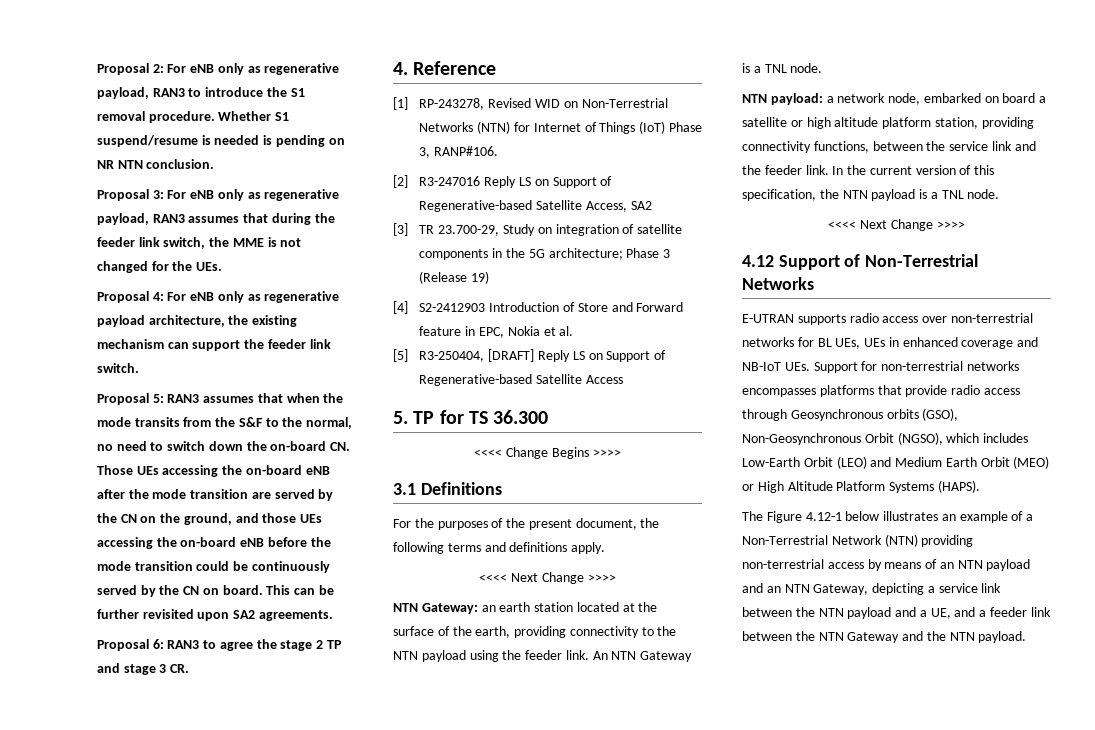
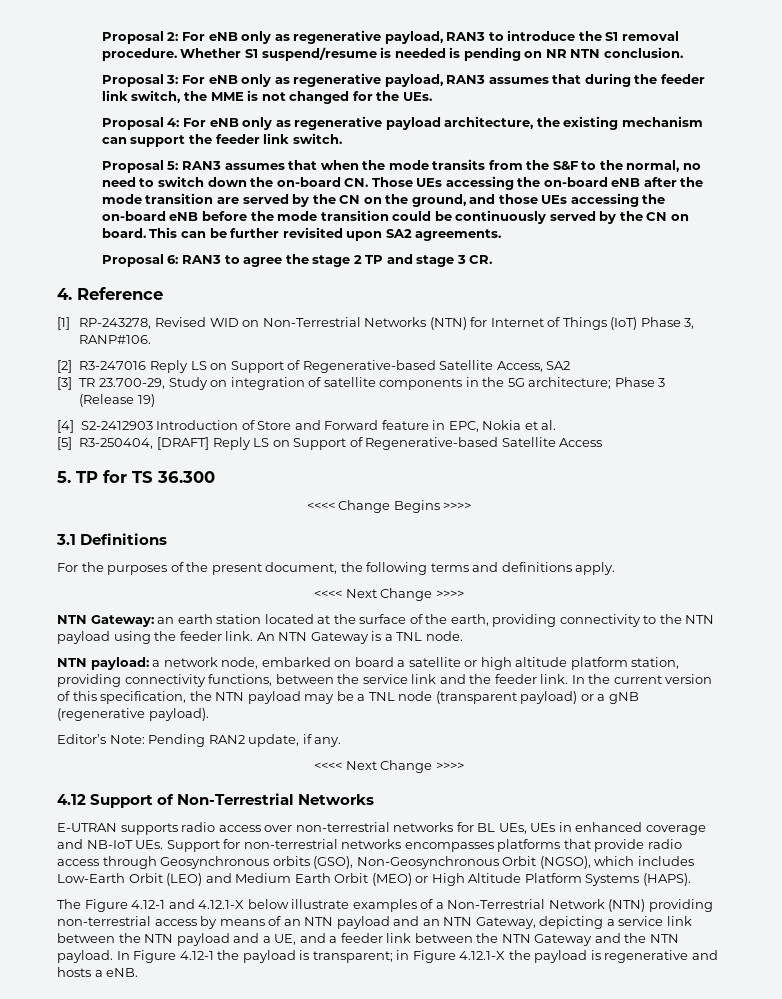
[919,189,1000,199] is a TNL node. -> [304,691,639,704] [57,708,209,721] [57,734,342,747] may be a TNL node (transparent payload) or a gNB (regenerative payload). // Editor’s Note: Pending RAN2 update, if any.
[845,511,1008,523] below illustrates an example -> [168,899,417,912] and 4.12.1-X below illustrate examples
(1027, 637) none -> [116,950,718,963] [57,967,139,977] In Figure 4.12-1 the payload is transparent; in Figure 4.12.1-X the payload is regenerative and hosts a eNB.

